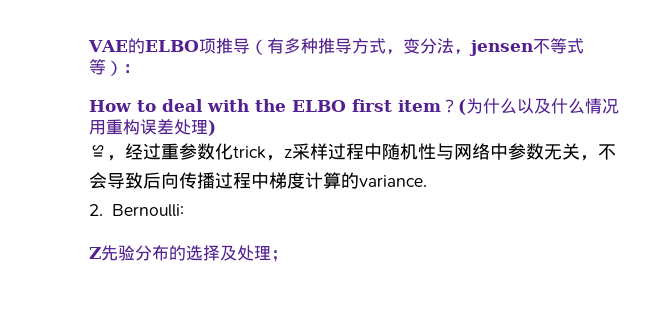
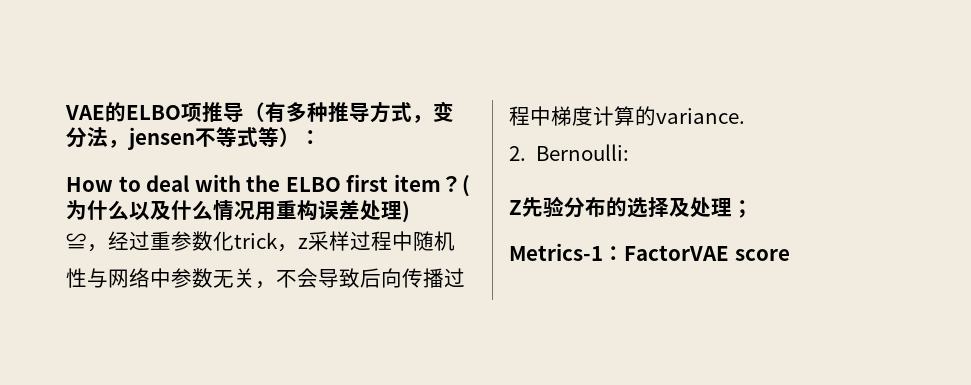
(288, 256) none -> [509,243,790,261] // Metrics-1：FactorVAE score

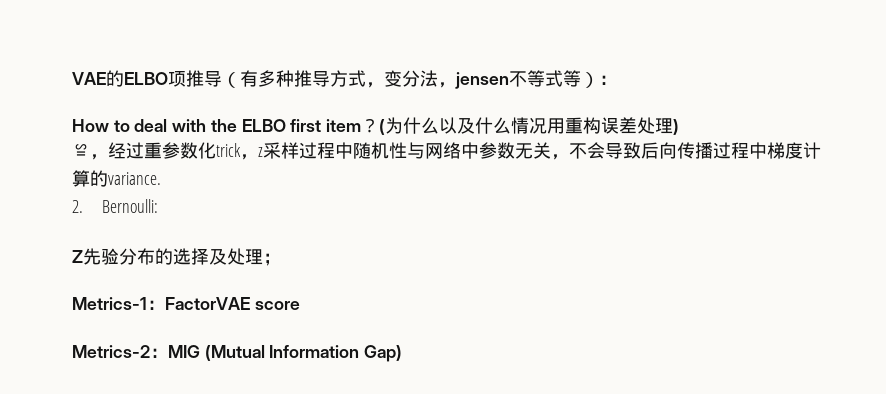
(790, 255) none -> [72,345,403,362] // Metrics-2：MIG (Mutual Information Gap)

